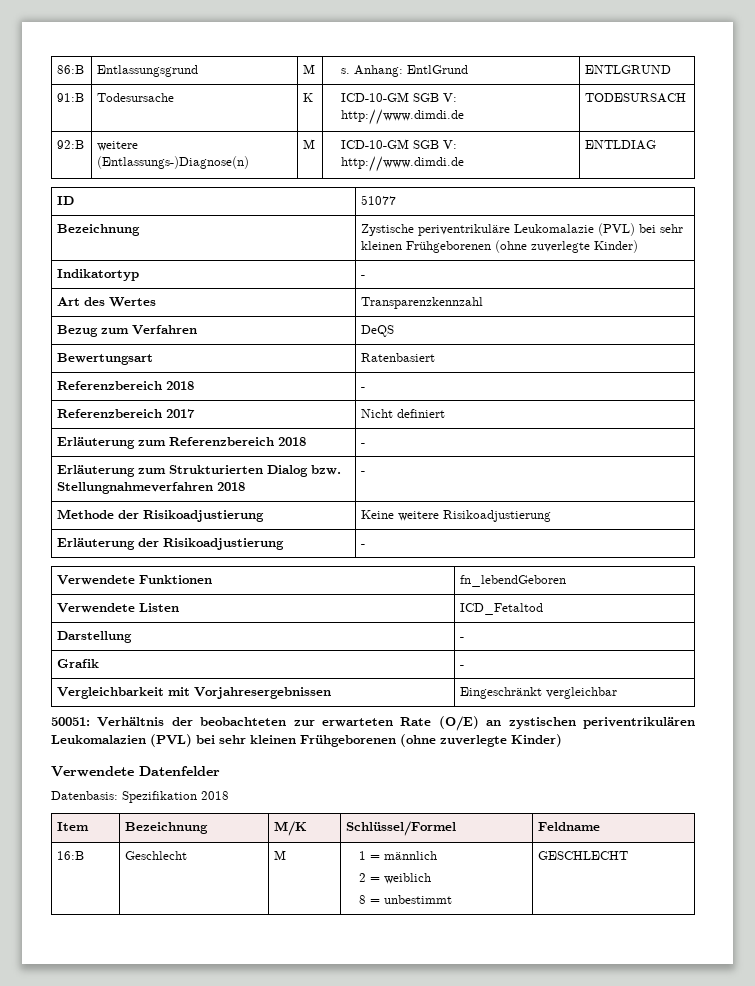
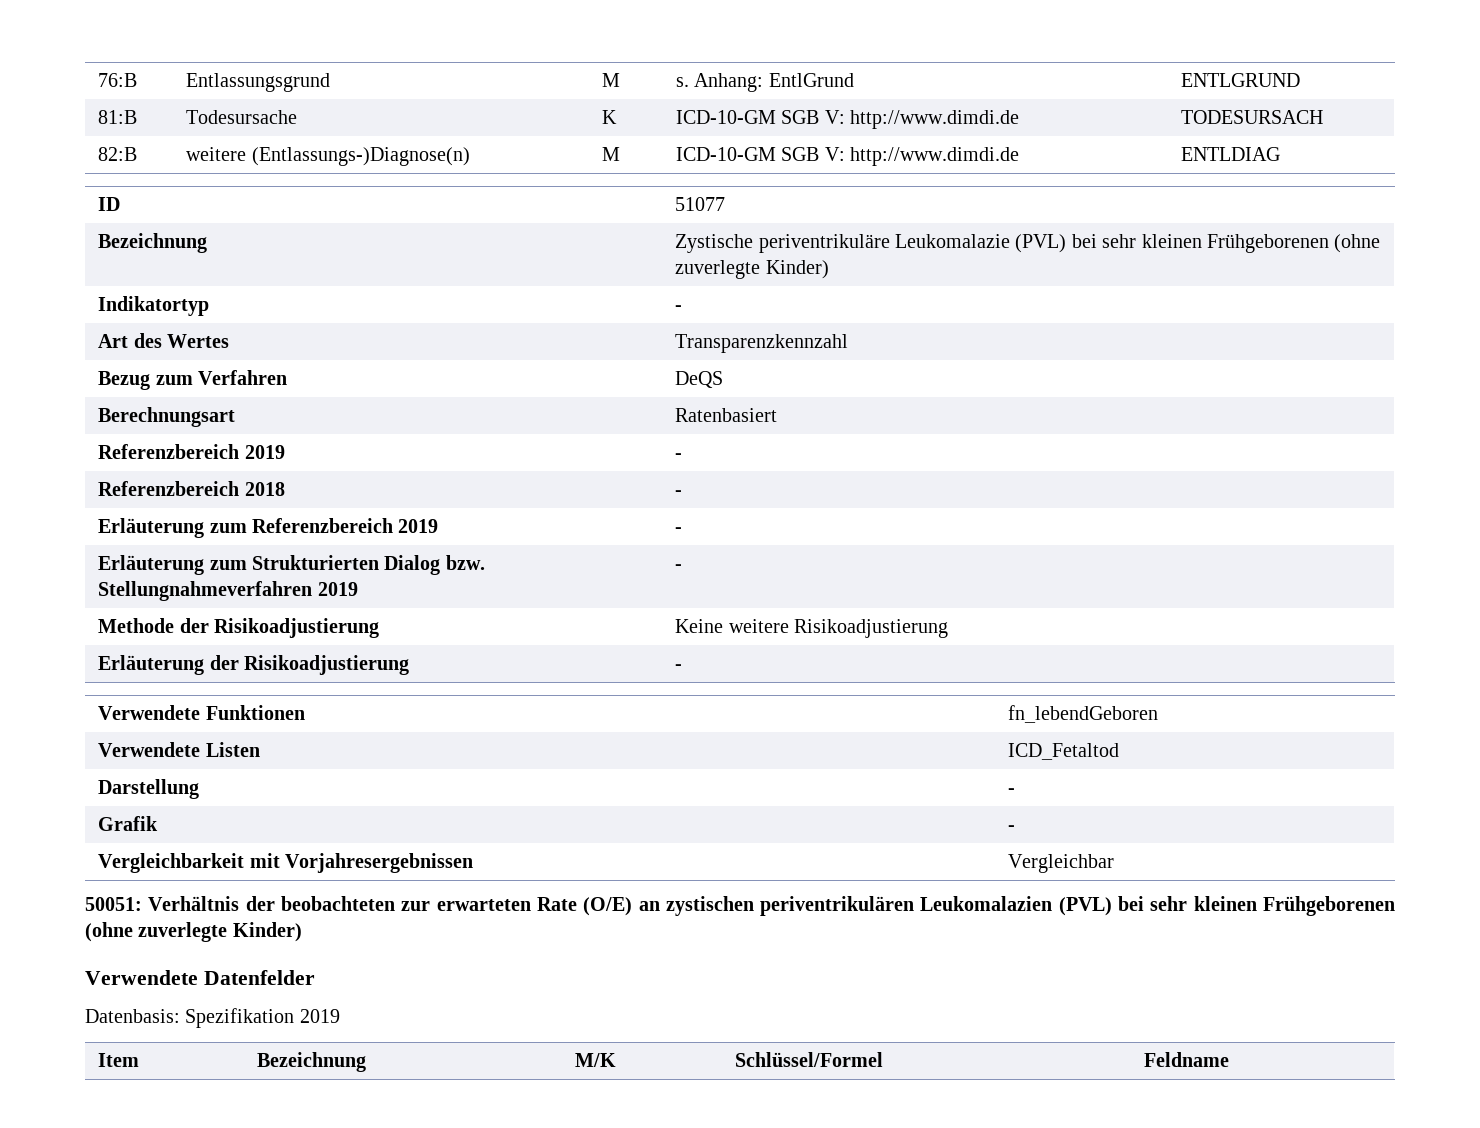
[57,65,85,74] 86:B -> [98,73,138,87] 76:B
[57,93,85,102] 91:B -> [98,110,138,124] 81:B
[57,140,85,149] 92:B -> [98,147,138,161] 82:B
[57,353,154,365] Bewertungsart -> [98,407,236,427] Berechnungsart
[57,381,195,390] [361,387,366,390] [57,409,196,418] [361,409,446,418] // Referenzbereich 2018 | - // Referenzbereich 2017 | Nicht definiert -> [98,444,285,459] [675,453,683,459] [98,481,285,496] [675,490,683,496] // Referenzbereich 2019 | - // Referenzbereich 2018 | -
[278,437,307,446] 2018 -> [398,519,439,533] 2019
[217,482,246,491] 2018 -> [317,582,358,596] 2019
[460,687,618,699] Eingeschränkt vergleichbar -> [1008,854,1115,873] Vergleichbar
[201,791,229,800] 2018 -> [299,1009,340,1023] 2019
[57,851,85,860] [125,851,188,860] [274,850,287,860] [358,851,437,860] [358,873,431,884] [358,895,452,904] [538,851,629,860] // 16:B | Geschlecht | M | 1 = männlich // 2 = weiblich // 8 = unbestimmt | GESCHLECHT -> (1230, 1059) none

